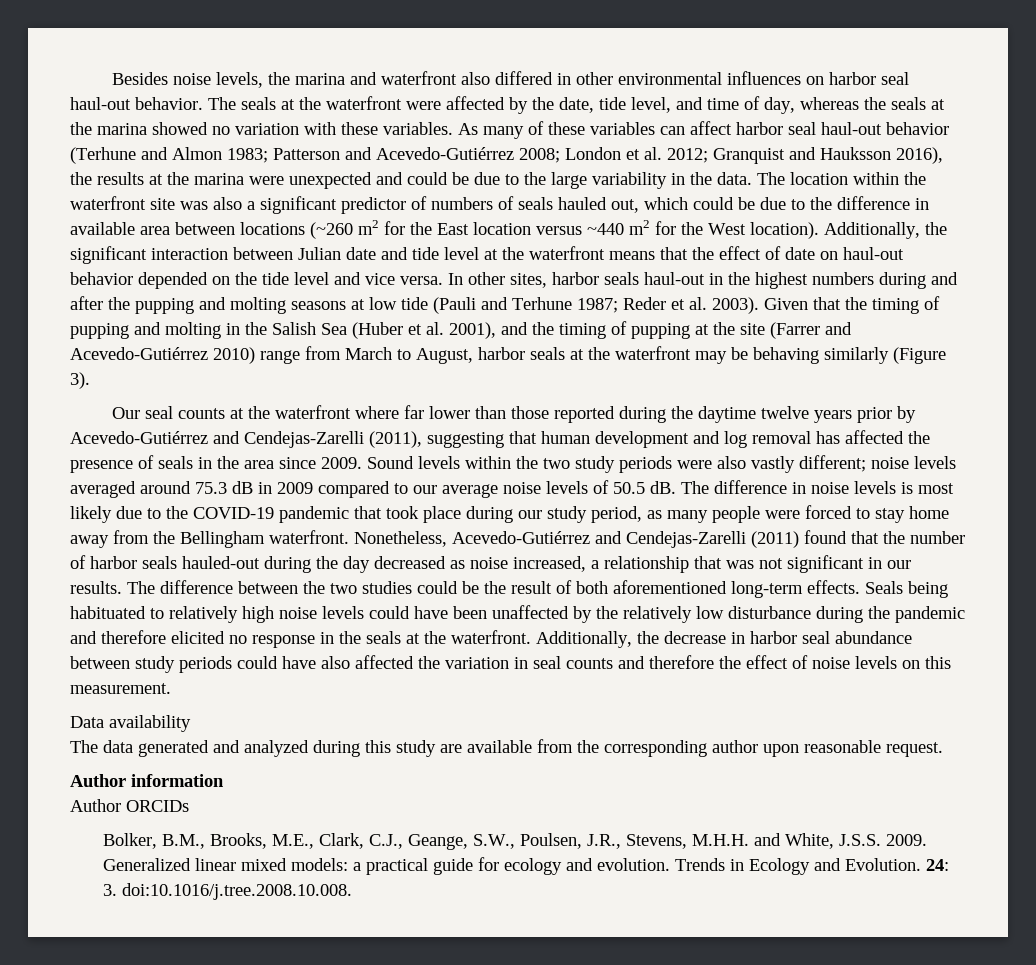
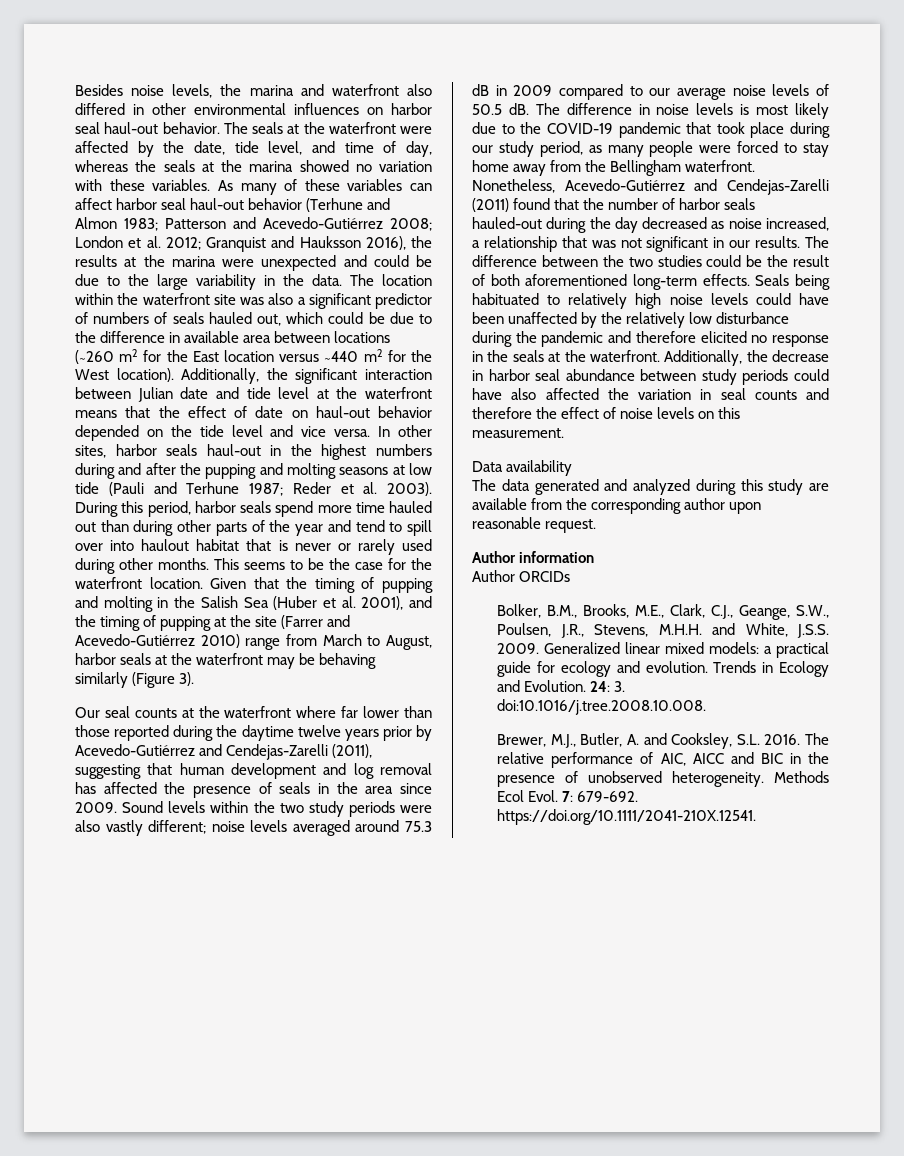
(759, 305) none -> [75,501,432,517] [75,520,432,536] [75,539,432,555] [75,558,432,574] [75,577,203,589] During this period, harbor seals spend more time hauled out than during other parts of the year and tend to spill over into haulout habitat that is never or rarely used during other months. This seems to be the case for the waterfront location.
(352, 891) none -> [497,733,829,749] [497,752,829,768] [497,771,829,787] [497,790,639,802] [497,809,757,825] // Brewer, M.J., Butler, A. and Cooksley, S.L. 2016. The relative performance of AIC, AICC and BIC in the presence of unobserved heterogeneity. Methods Ecol Evol. 7: 679-692. https://doi.org/10.1111/2041-210X.12541.

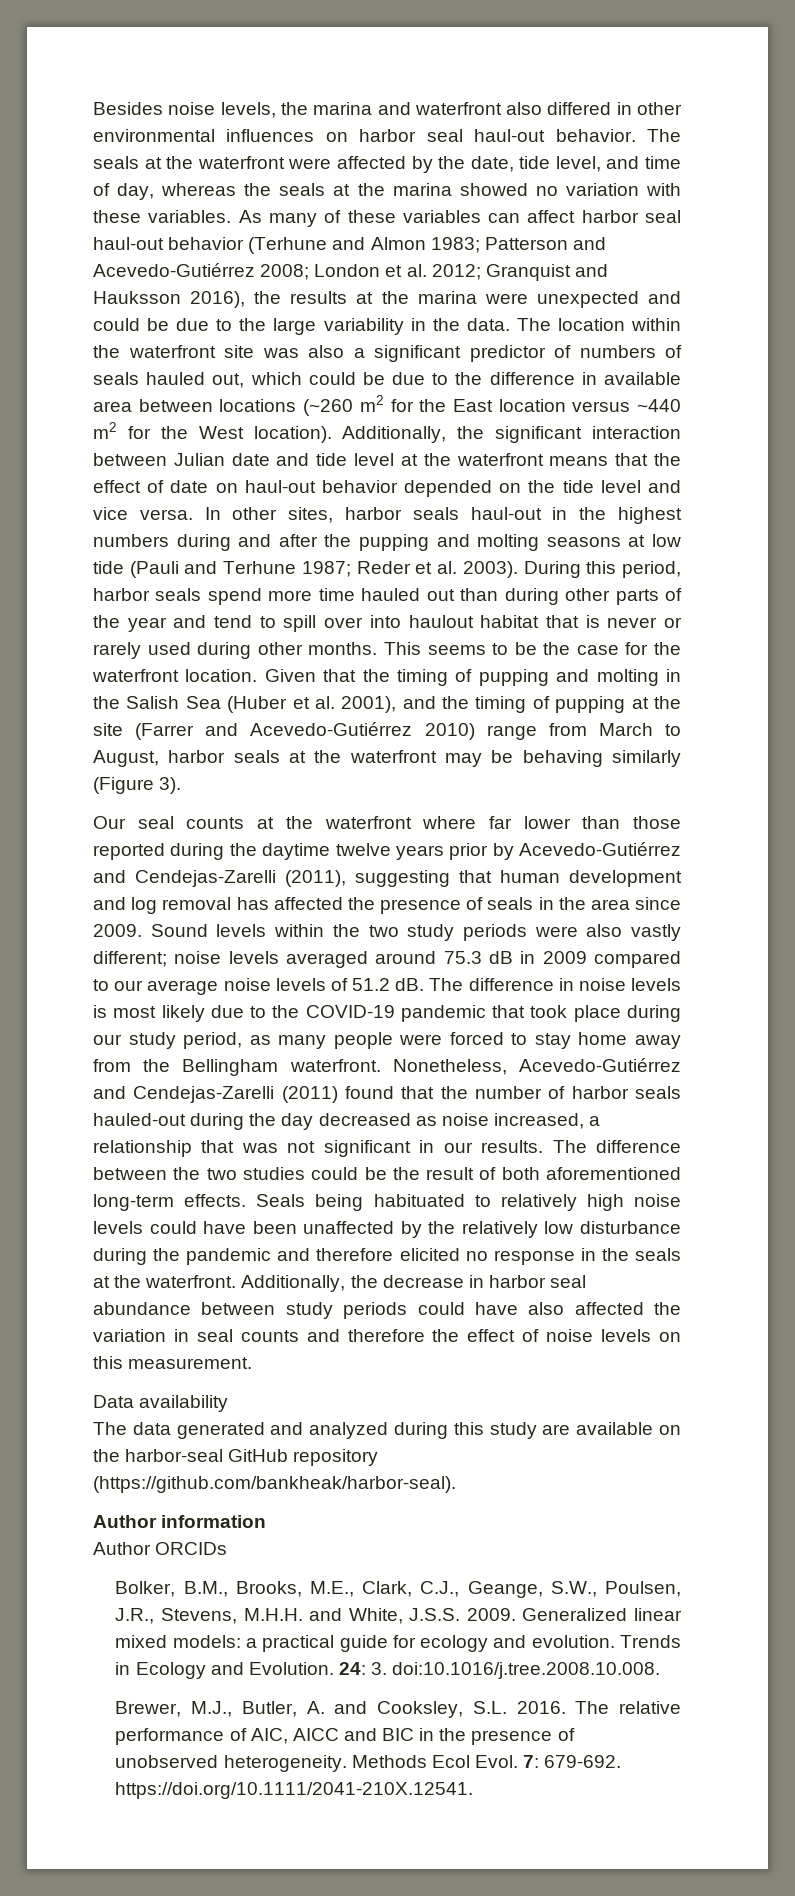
[472,104,502,115] 50.5 -> [352,978,390,991] 51.2
[531,498,762,514] [472,517,597,533] from the corresponding author upon reasonable request. -> [659,1425,681,1435] [93,1449,379,1466] [93,1476,456,1493] on the harbor-seal GitHub repository (https://github.com/bankheak/harbor-seal).

